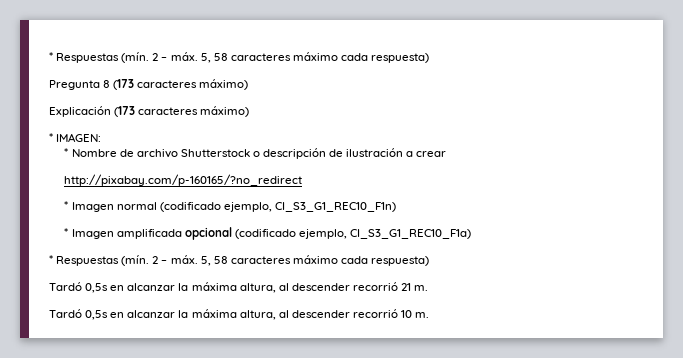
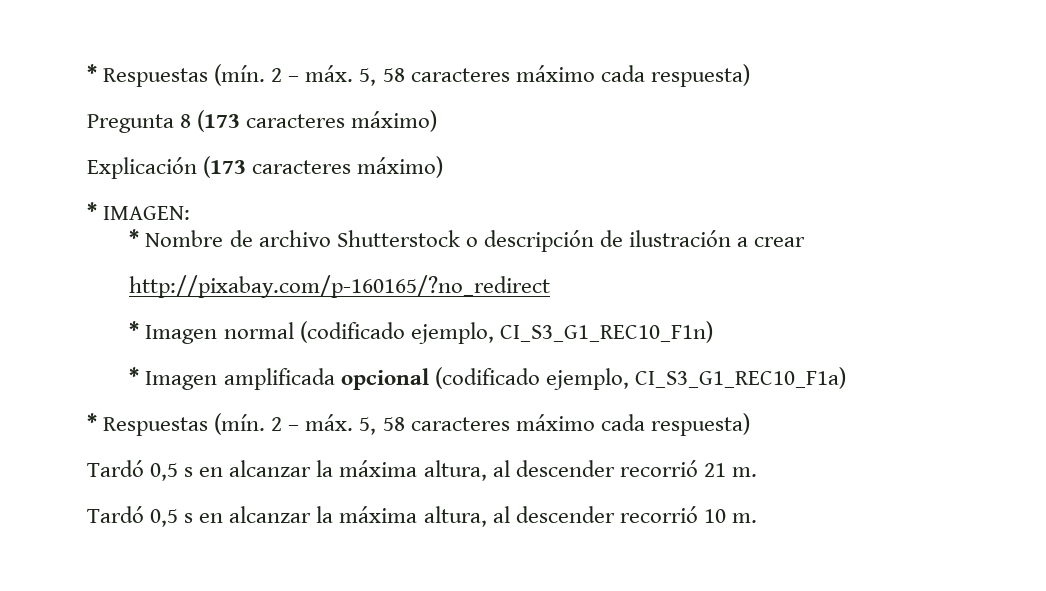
[85,283,109,293] 0,5s -> [150,463,194,481] 0,5 s
[85,310,109,320] 0,5s -> [150,509,194,527] 0,5 s

